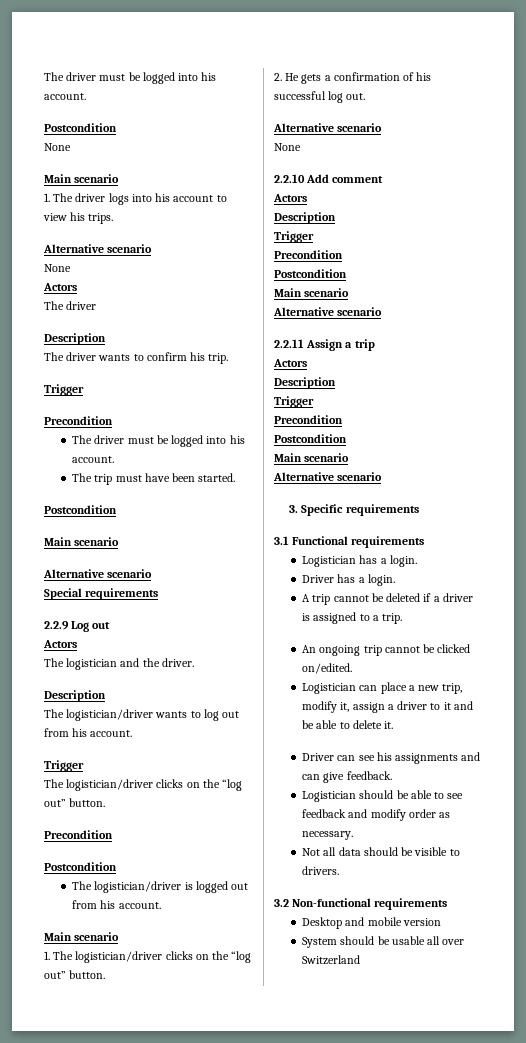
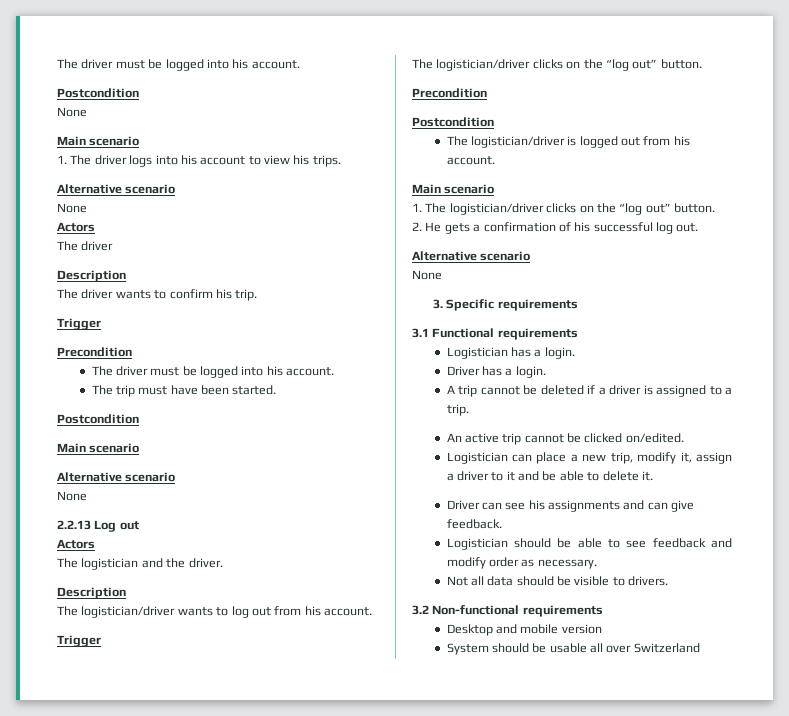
[44,588,159,600] [44,621,69,630] Special requirements // 2.2.9 -> [57,491,87,501] [57,520,91,530] None // 2.2.13
[274,174,384,183] [273,194,307,202] [274,212,336,224] [274,231,314,243] [274,250,343,259] [274,269,347,278] [274,288,350,297] [273,307,383,316] [274,339,375,351] [273,359,307,367] [274,377,336,389] [274,396,314,408] [274,415,343,424] [274,434,347,443] [274,453,350,462] [273,472,383,481] // 2.2.10 Add comment // Actors // Description // Trigger // Precondition // Postcondition // Main scenario // Alternative scenario // 2.2.11 Assign a trip // Actors // Description // Trigger // Precondition // Postcondition // Main scenario // Alternative scenario -> (442, 275) none
[319,645,361,656] ongoing -> [464,433,499,443] active

